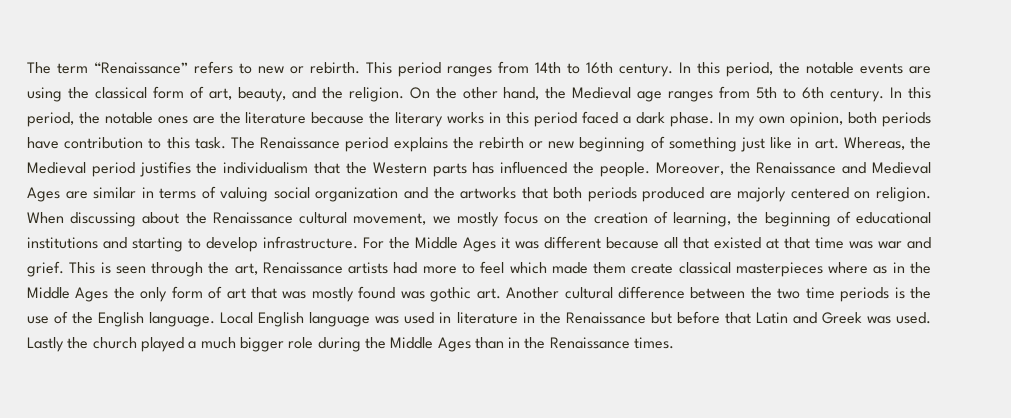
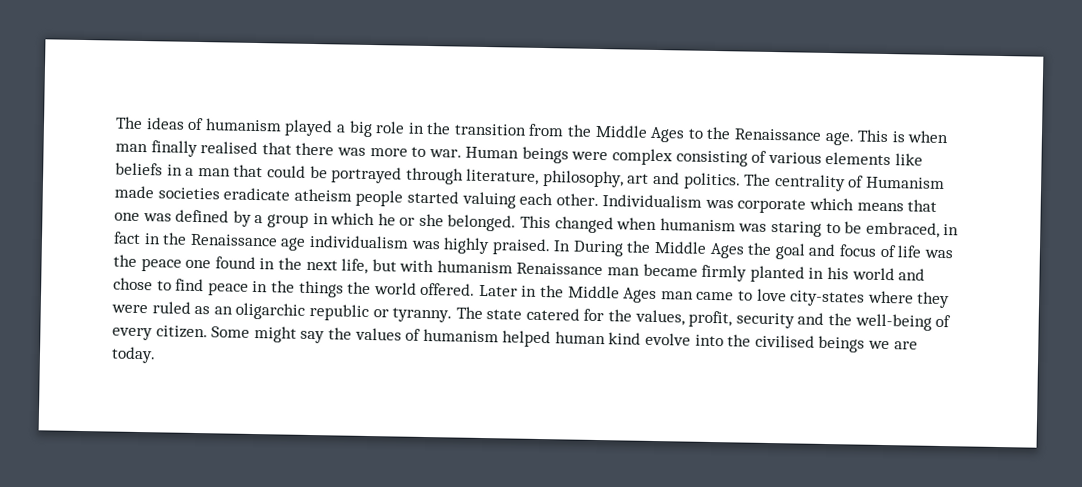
[27,61,931,77] [27,86,932,102] [27,111,932,127] [27,136,931,152] [27,161,932,177] [27,186,931,202] [27,211,931,227] [27,236,931,252] [27,261,931,277] [27,286,931,302] [27,311,931,327] [27,337,675,352] The term “Renaissance” refers to new or rebirth. This period ranges from 14th to 16th century. In this period, the notable events are using the classical form of art, beauty, and the religion. On the other hand, the Medieval age ranges from 5th to 6th century. In this period, the notable ones are the literature because the literary works in this period faced a dark phase. In my own opinion, both periods have contribution to this task. The Renaissance period explains the rebirth or new beginning of something just like in art. Whereas, the Medieval period justifies the individualism that the Western parts has influenced the people. Moreover, the Renaissance and Medieval Ages are similar in terms of valuing social organization and the artworks that both periods produced are majorly centered on religion. When discussing about the Renaissance cultural movement, we mostly focus on the creation of learning, the beginning of educational institutions and starting to develop infrastructure. For the Middle Ages it was different because all that existed at that time was war and grief. This is seen through the art, Renaissance artists had more to feel which made them create classical masterpieces where as in the Middle Ages the only form of art that was mostly found was gothic art. Another cultural difference between the two time periods is the use of the English language. Local English language was used in literature in the Renaissance but before that Latin and Greek was used. Lastly the church played a much bigger role during the Middle Ages than in the Renaissance times. -> [115,116,950,146] [115,140,924,167] [115,162,946,192] [114,185,938,214] [114,209,960,238] [113,231,953,260] [113,254,926,283] [113,277,951,309] [111,301,952,331] [112,325,918,353] [111,346,156,364] The ideas of humanism played a big role in the transition from the Middle Ages to the Renaissance age. This is when man finally realised that there was more to war. Human beings were complex consisting of various elements like beliefs in a man that could be portrayed through literature, philosophy, art and politics. The centrality of Humanism made societies eradicate atheism people started valuing each other. Individualism was corporate which means that one was defined by a group in which he or she belonged. This changed when humanism was staring to be embraced, in fact in the Renaissance age individualism was highly praised. In During the Middle Ages the goal and focus of life was the peace one found in the next life, but with humanism Renaissance man became firmly planted in his world and chose to find peace in the things the world offered. Later in the Middle Ages man came to love city-states where they were ruled as an oligarchic republic or tyranny. The state catered for the values, profit, security and the well-being of every citizen. Some might say the values of humanism helped human kind evolve into the civilised beings we are today.

